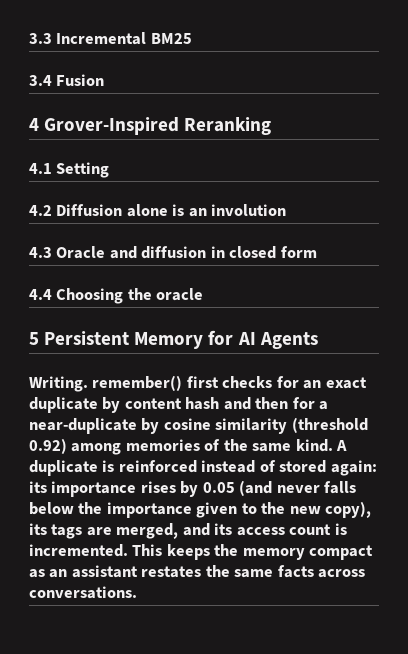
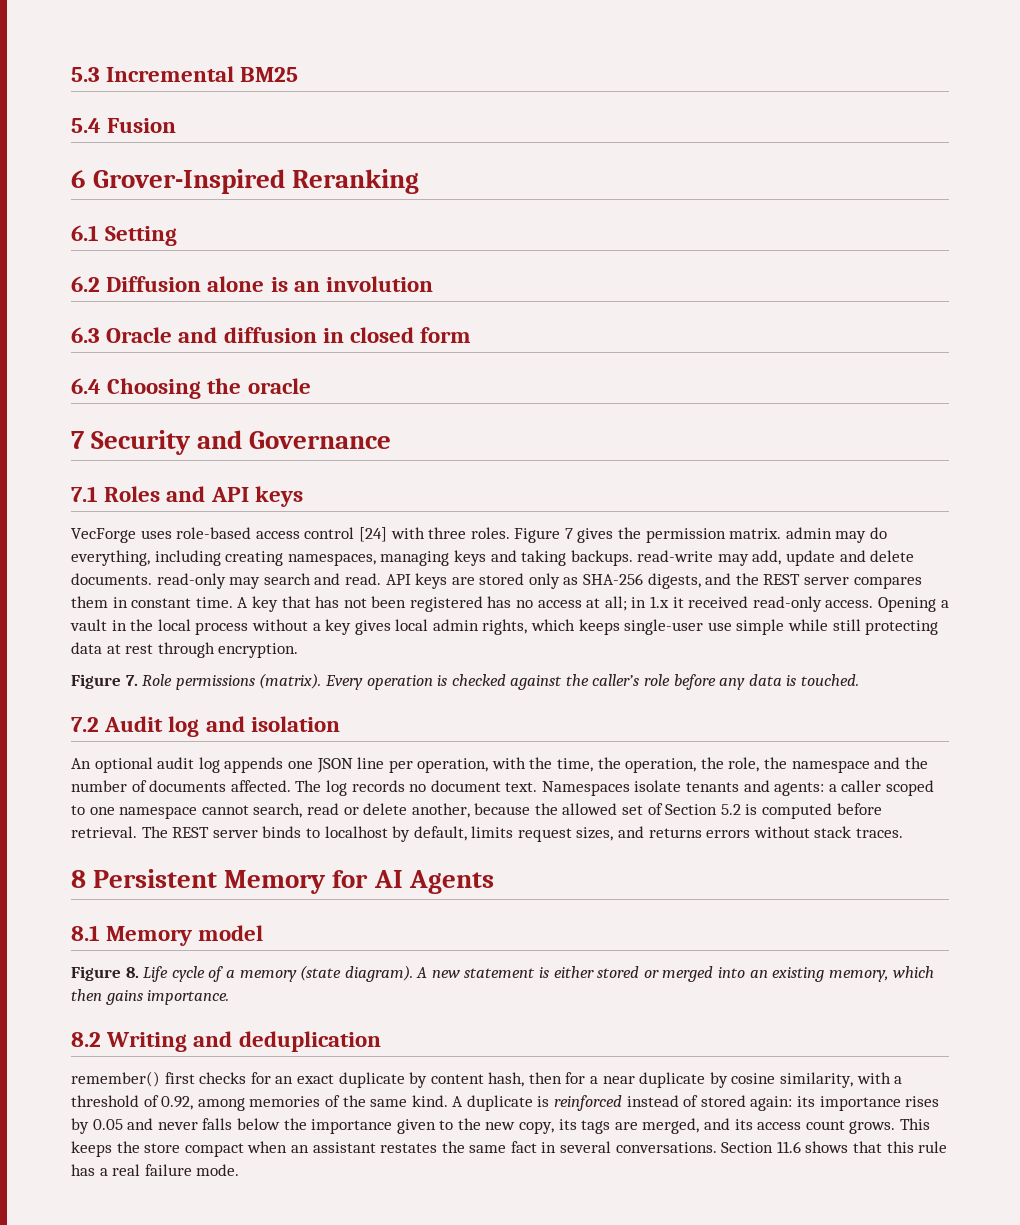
[29,33,52,44] 3.3 -> [71,67,100,82] 5.3
[29,75,52,86] 3.4 -> [71,118,101,133] 5.4
[29,118,39,131] 4 -> [71,170,86,188] 6
[29,163,52,174] 4.1 -> [71,225,99,241] 6.1
[29,205,52,216] 4.2 -> [71,276,100,292] 6.2
[29,247,52,258] 4.3 -> [71,327,100,343] 6.3
[29,289,52,300] 4.4 -> [71,378,101,394] 6.4
[29,332,39,345] 5 -> [71,430,392,455] [71,486,303,507] [71,527,888,543] [71,550,915,566] [71,573,922,589] [71,596,949,612] [70,619,939,635] [71,642,299,658] [71,673,860,690] [71,716,340,737] [71,757,928,773] [71,780,935,796] [71,803,882,819] [71,826,904,842] [71,870,86,888] 7 Security and Governance // 7.1 Roles and API keys // VecForge uses role-based access control [24] with three roles. Figure 7 gives the permission matrix. admin may do everything, including creating namespaces, managing keys and taking backups. read-write may add, update and delete documents. read-only may search and read. API keys are stored only as SHA-256 digests, and the REST server compares them in constant time. A key that has not been registered has no access at all; in 1.x it received read-only access. Opening a vault in the local process without a key gives local admin rights, which keeps single-user use simple while still protecting data at rest through encryption. // Figure 7. Role permissions (matrix). Every operation is checked against the caller’s role before any data is touched. // 7.2 Audit log and isolation // An optional audit log appends one JSON line per operation, with the time, the operation, the role, the namespace and the number of documents affected. The log records no document text. Namespaces isolate tenants and agents: a caller scoped to one namespace cannot search, read or delete another, because the allowed set of Section 5.2 is computed before retrieval. The REST server binds to localhost by default, limits request sizes, and returns errors without stack traces. // 8
[29,376,88,392] Writing. -> [71,925,264,946] [71,965,935,982] [71,989,230,1005] [71,1031,381,1052] 8.1 Memory model // Figure 8. Life cycle of a memory (state diagram). A new statement is either stored or merged into an existing memory, which then gains importance. // 8.2 Writing and deduplication //
[185,397,251,410] hash and -> [488,1072,525,1087] hash,
[29,417,368,434] [29,438,67,454] near-duplicate by cosine similarity (threshold 0.92) -> [602,1072,903,1088] [71,1095,194,1110] near duplicate by cosine similarity, with a threshold of 0.92,
[239,480,273,496] (and -> [127,1118,154,1130] and
[325,501,372,518] copy), -> [519,1121,555,1134] copy,
[334,523,347,535] [29,544,128,557] is incremented. -> [849,1121,896,1134] grows.
[242,545,374,560] [29,569,45,578] memory compact as -> [144,1141,288,1157] store compact when
[277,565,366,578] [29,586,137,599] facts across conversations. -> [510,1141,948,1153] [71,1164,240,1176] fact in several conversations. Section 11.6 shows that this rule has a real failure mode.

